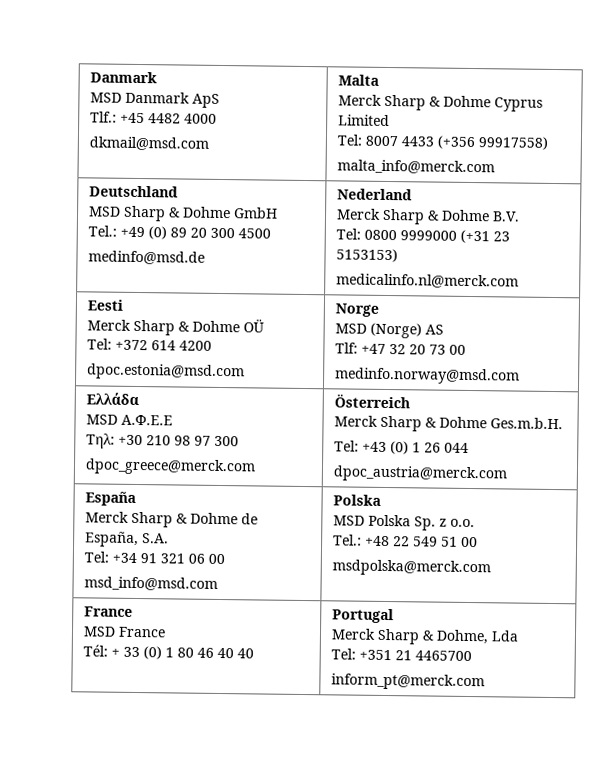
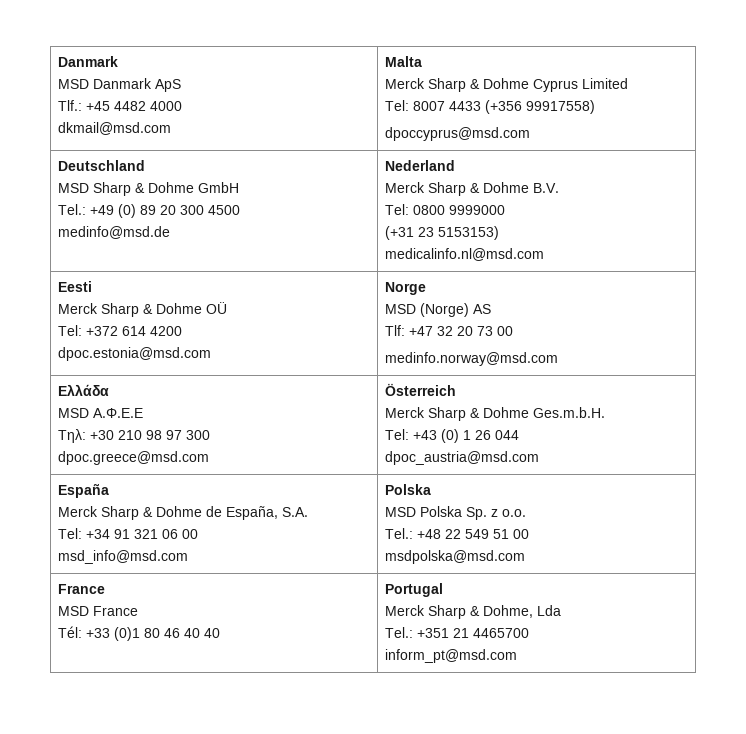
[336,159,495,175] malta_info@merck.com -> [385,127,531,141] dpoccyprus@msd.com
(457, 235) none -> (506, 210) //
[335,273,519,289] medicalinfo.nl@merck.com -> [385,248,545,261] medicalinfo.nl@msd.com
[84,458,256,476] dpoc_greece@merck.com -> [58,451,210,465] dpoc.greece@msd.com
[332,465,508,483] dpoc_austria@merck.com -> [385,451,540,465] dpoc_austria@msd.com
[331,559,491,577] msdpolska@merck.com -> [385,550,526,564] msdpolska@msd.com
[110,646,174,660] + 33 (0) 1 -> [86,627,141,641] +33 (0)1
[330,648,356,660] Tel: -> [385,627,414,638] Tel.:
[330,673,485,691] inform_pt@merck.com -> [385,649,518,663] inform_pt@msd.com

